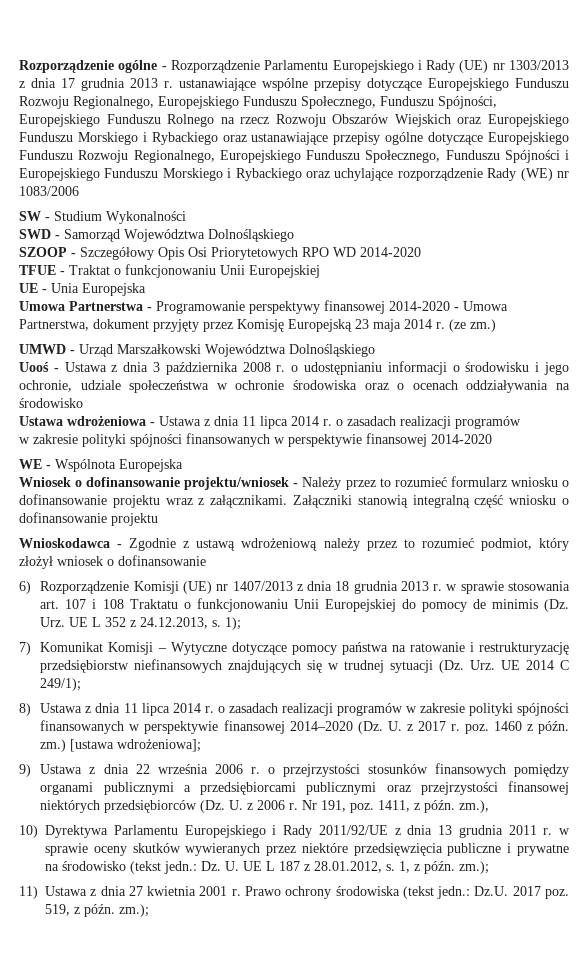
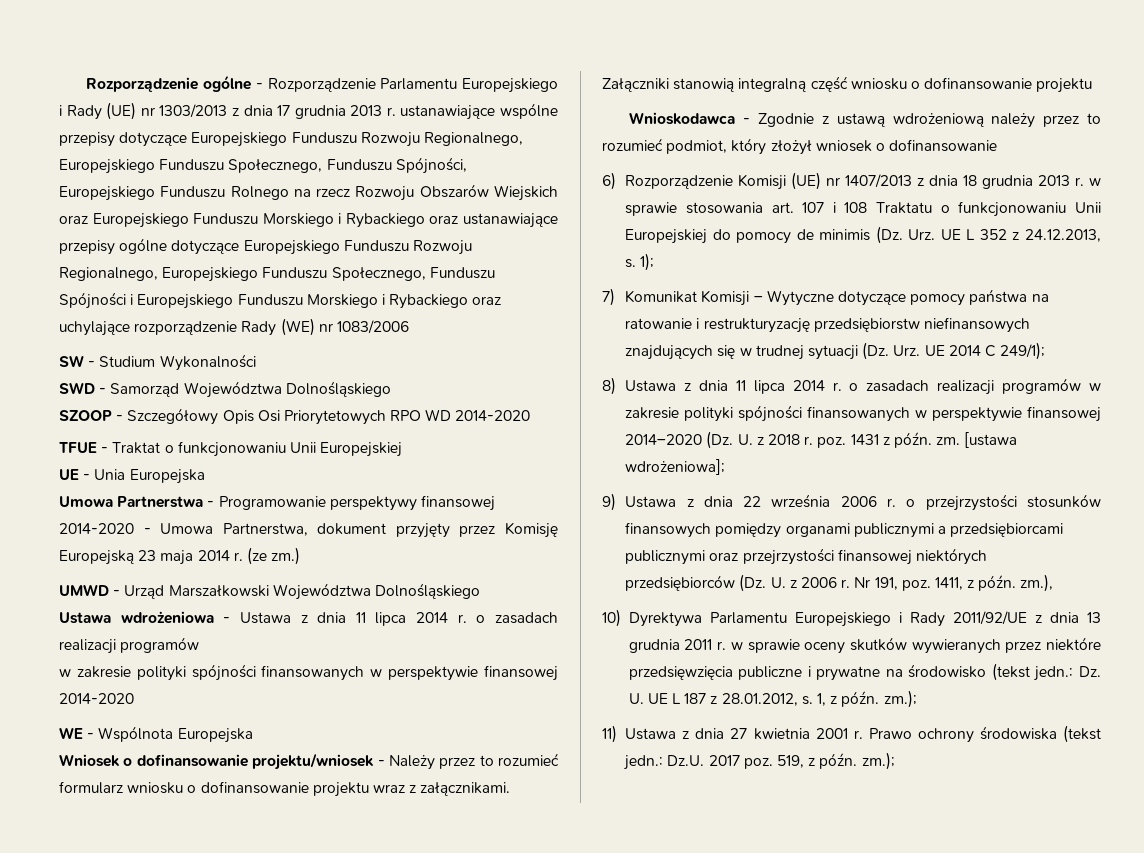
[19,361,569,375] [19,380,571,393] [19,398,83,408] // Uooś - Ustawa z dnia 3 października 2008 r. o udostępnianiu informacji o środowisku i jego ochronie, udziale społeczeństwa w ochronie środowiska oraz o ocenach oddziaływania na środowisko -> (480, 591) none
[417,721,446,731] 2017 -> [768,434,801,445] 2018
[493,721,570,734] [40,739,67,752] 1460 z późn. zm.) -> [850,432,961,448] 1431 z późn. zm.

